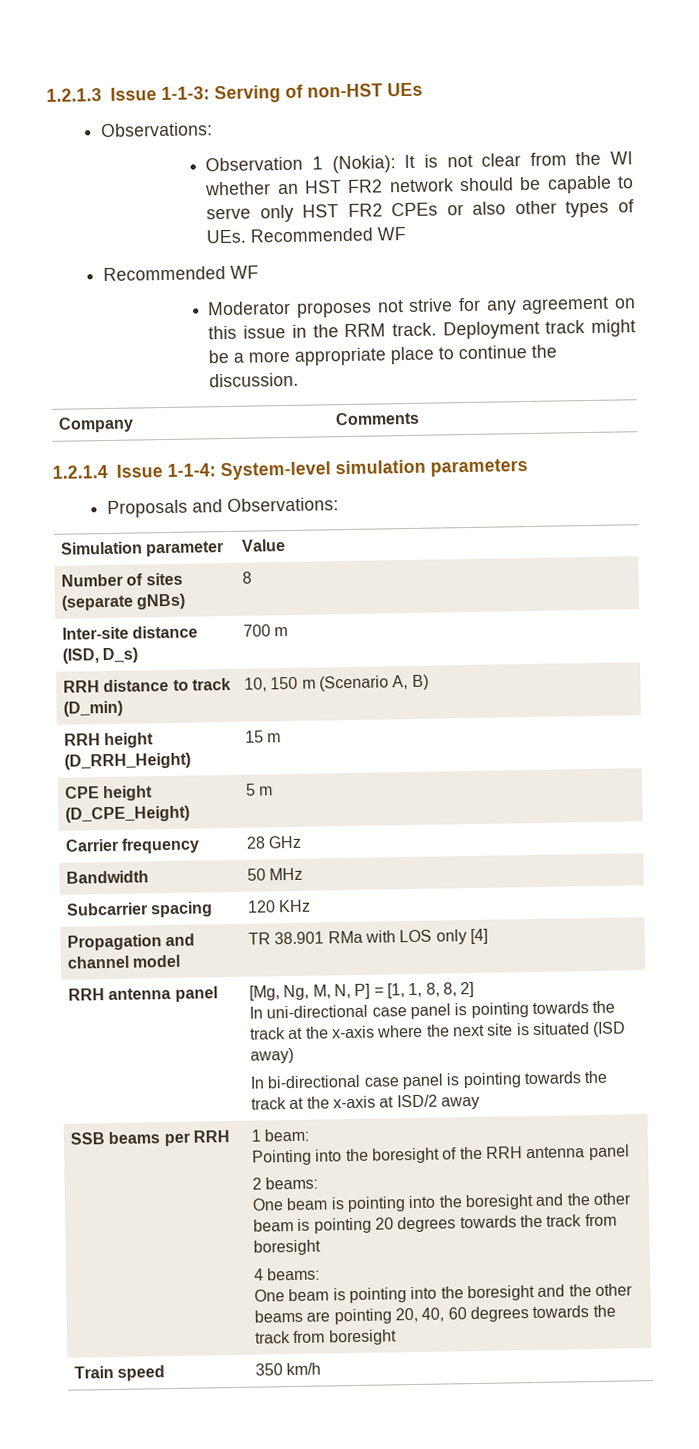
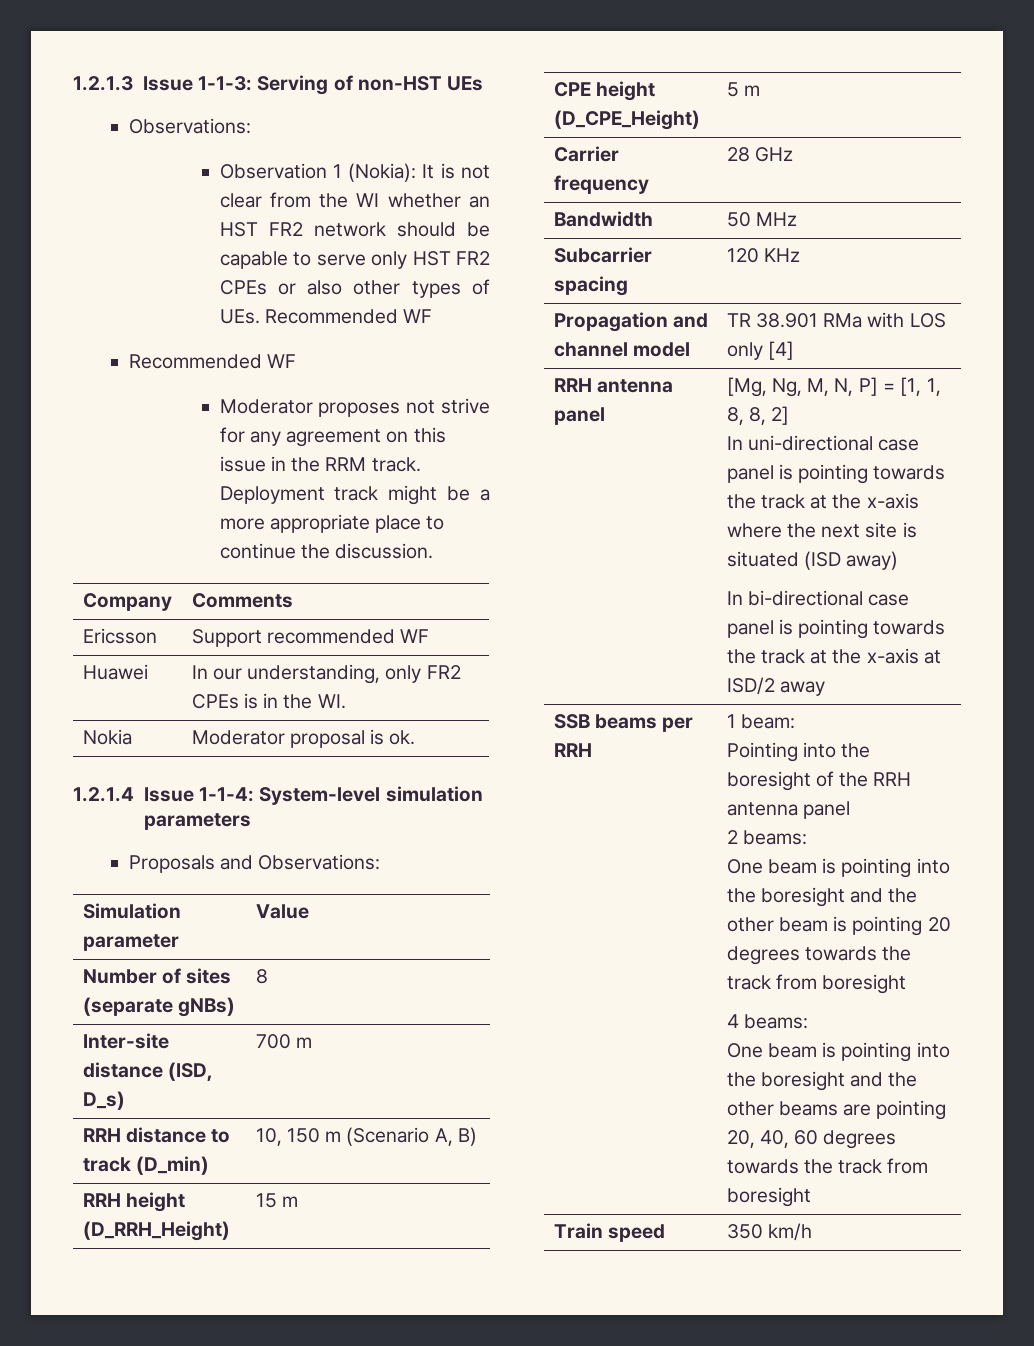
(421, 418) none -> [82,628,157,644] [191,629,430,647] [82,664,148,680] [191,664,461,684] [191,693,346,709] [82,729,132,745] [191,729,416,748] // Ericsson | Support recommended WF // Huawei | In our understanding, only FR2 CPEs is in the WI. // Nokia | Moderator proposal is ok.

